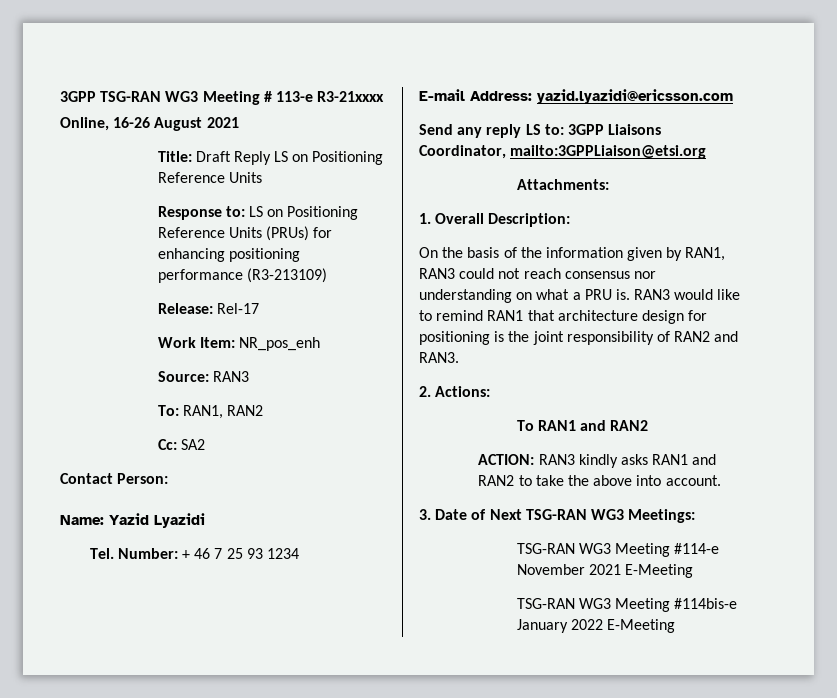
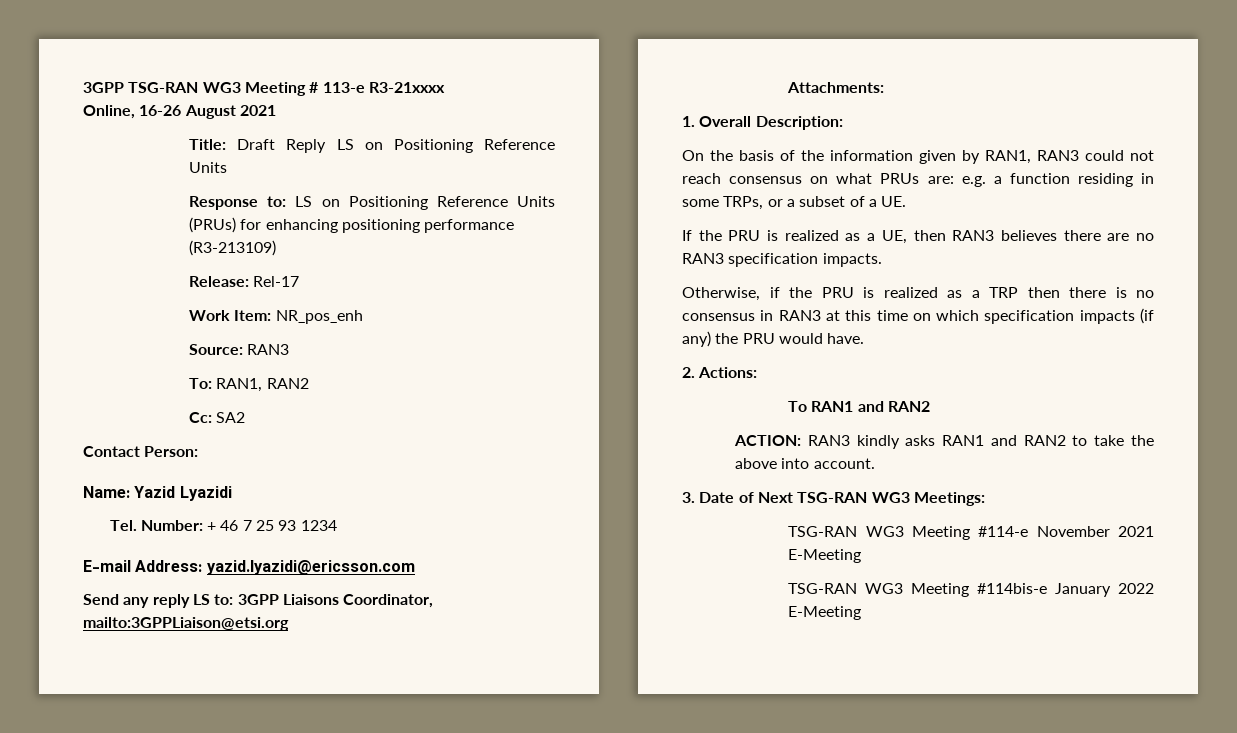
[633,271,656,279] [419,289,741,303] [419,310,708,324] [419,331,739,345] [419,352,459,363] nor understanding on what a PRU is. RAN3 would like to remind RAN1 that architecture design for positioning is the joint responsibility of RAN2 and RAN3. -> [810,173,1154,187] [682,196,907,210] [682,230,1154,244] [682,253,882,267] [682,287,1154,301] [682,308,1154,324] [682,331,865,347] on what PRUs are: e.g. a function residing in some TRPs, or a subset of a UE. // If the PRU is realized as a UE, then RAN3 believes there are no RAN3 specification impacts. // Otherwise, if the PRU is realized as a TRP then there is no consensus in RAN3 at this time on which specification impacts (if any) the PRU would have.

